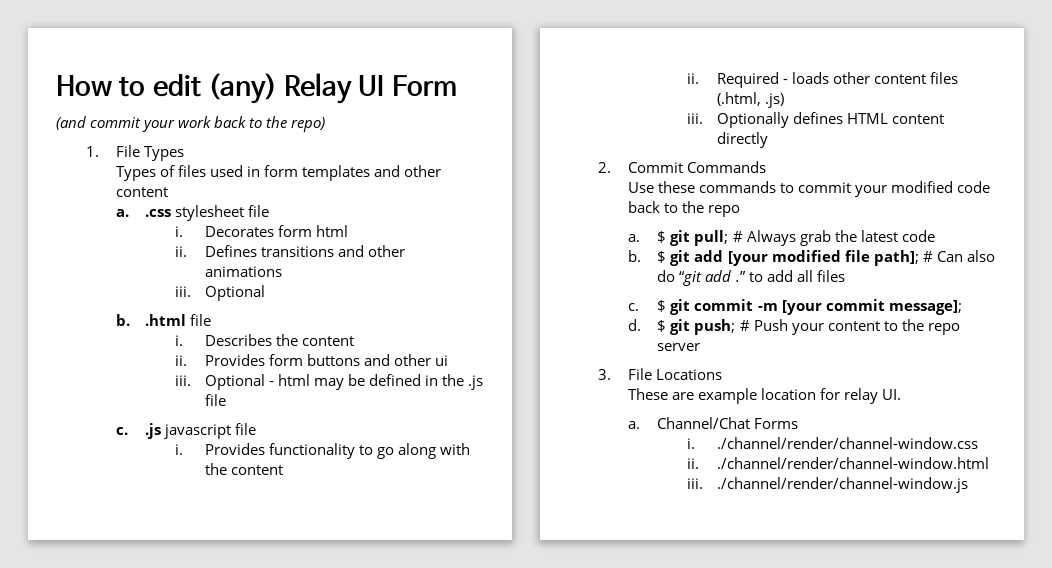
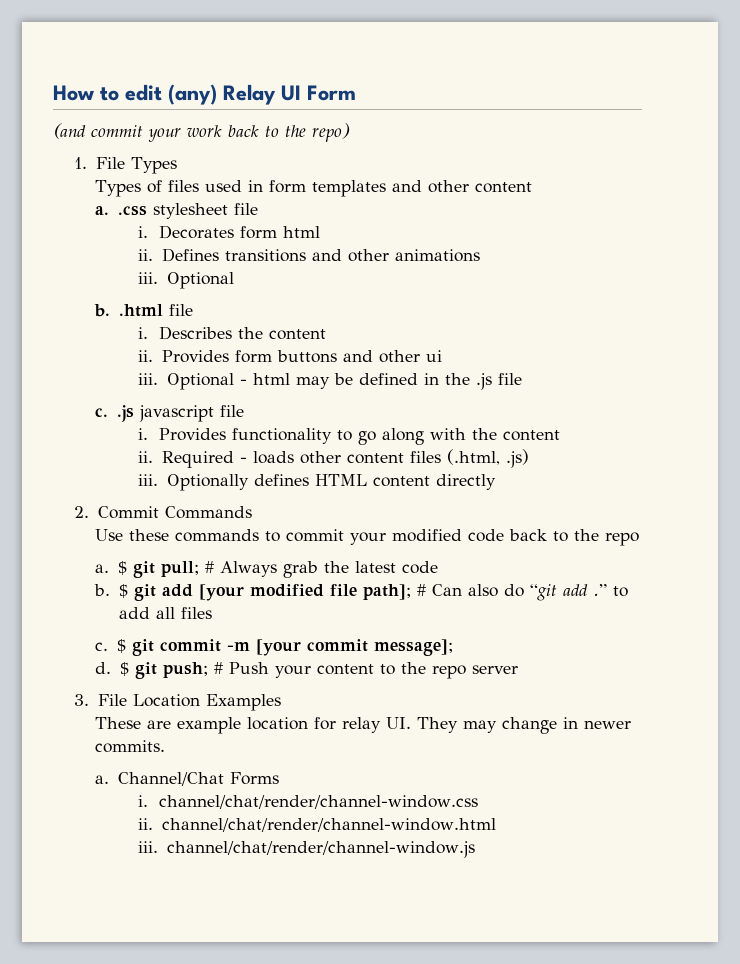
[655,369,722,380] Locations -> [132,694,281,711] Location Examples
(901, 394) none -> [417,717,632,734] [95,740,166,753] They may change in newer commits.
[716,437,978,449] [687,457,989,469] [687,477,968,493] ./channel/render/channel-window.css // ii. ./channel/render/channel-window.html // iii. ./channel/render/channel-window.js -> [159,795,479,809] [137,818,496,832] [137,841,475,858] channel/chat/render/channel-window.css // ii. channel/chat/render/channel-window.html // iii. channel/chat/render/channel-window.js

